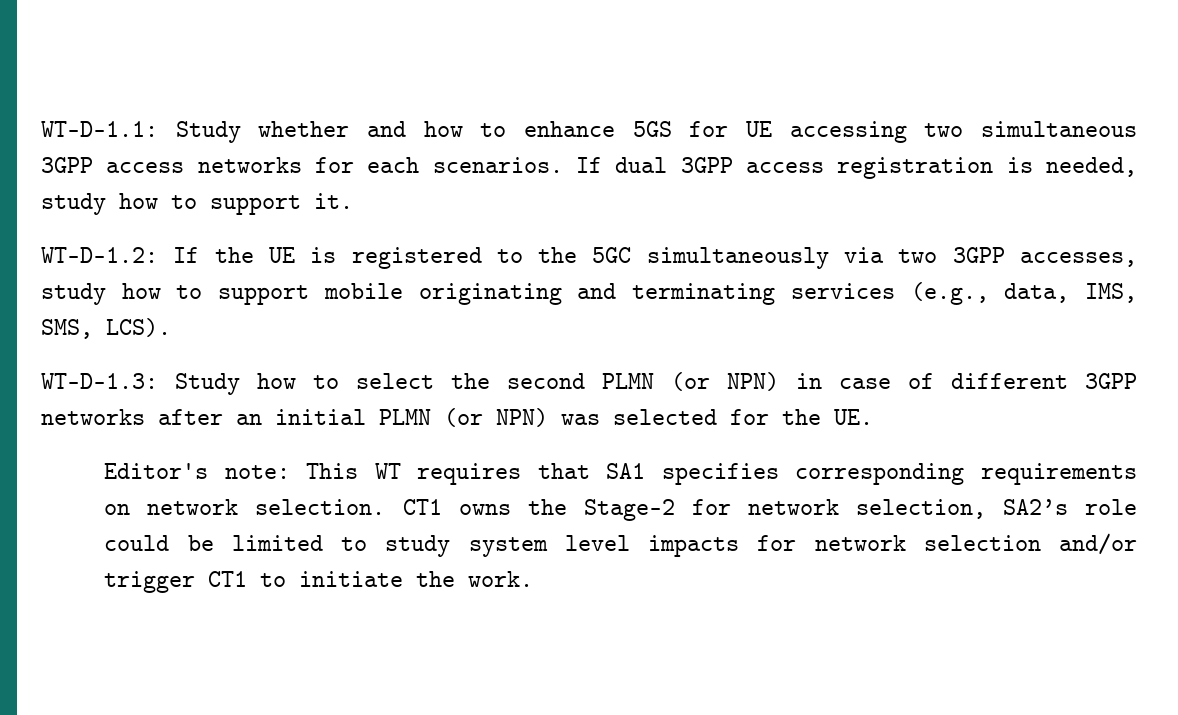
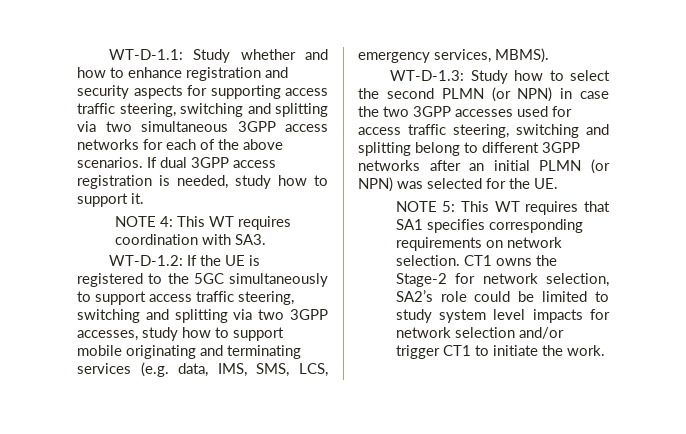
[632,121,907,143] 5GS for UE accessing -> [186,67,288,81] [77,85,328,99] [77,103,328,117] [77,121,96,132] registration and security aspects for supporting access traffic steering, switching and splitting via
(420, 165) none -> [200,139,283,150] of the above
(353, 201) none -> [114,216,291,230] [114,234,266,245] // NOTE 4: This WT requires coordination with SA3.
(829, 258) none -> [77,291,294,305] [77,309,228,323] to support access traffic steering, switching and splitting
[910,282,989,305] (e.g., -> [140,362,169,377] (e.g.
[106,318,171,337] LCS). -> [299,363,328,377] [358,48,549,63] LCS, emergency services, MBMS).
[908,373,934,389] of -> [358,106,572,117] [358,124,609,138] [358,142,478,156] the two 3GPP accesses used for access traffic steering, switching and splitting belong to
[104,463,290,479] Editor's note: -> [395,201,456,212] NOTE 5:

